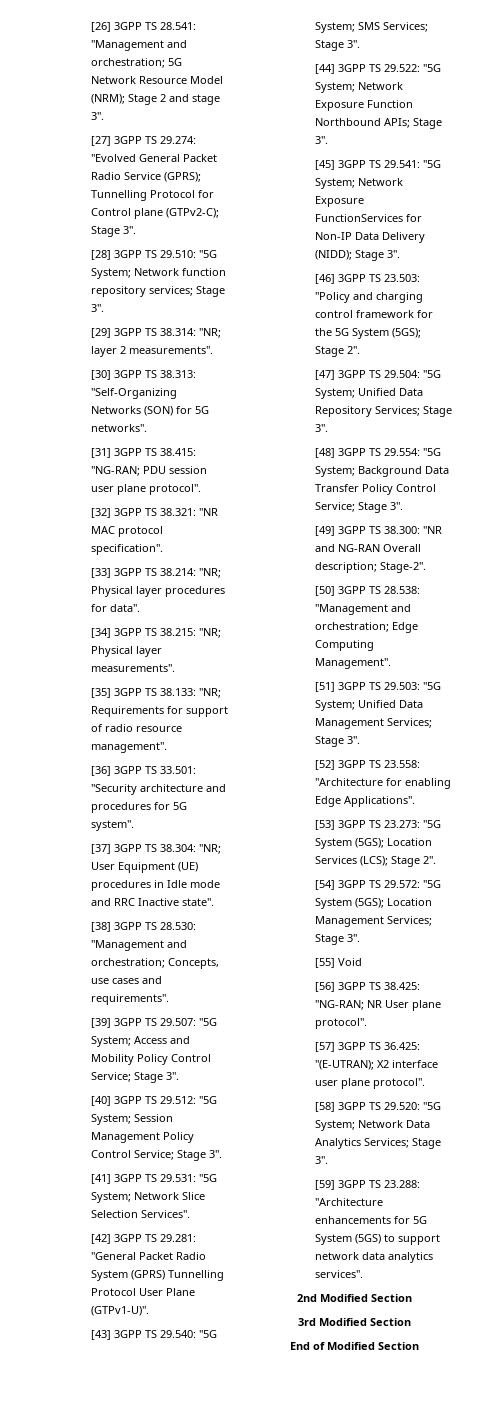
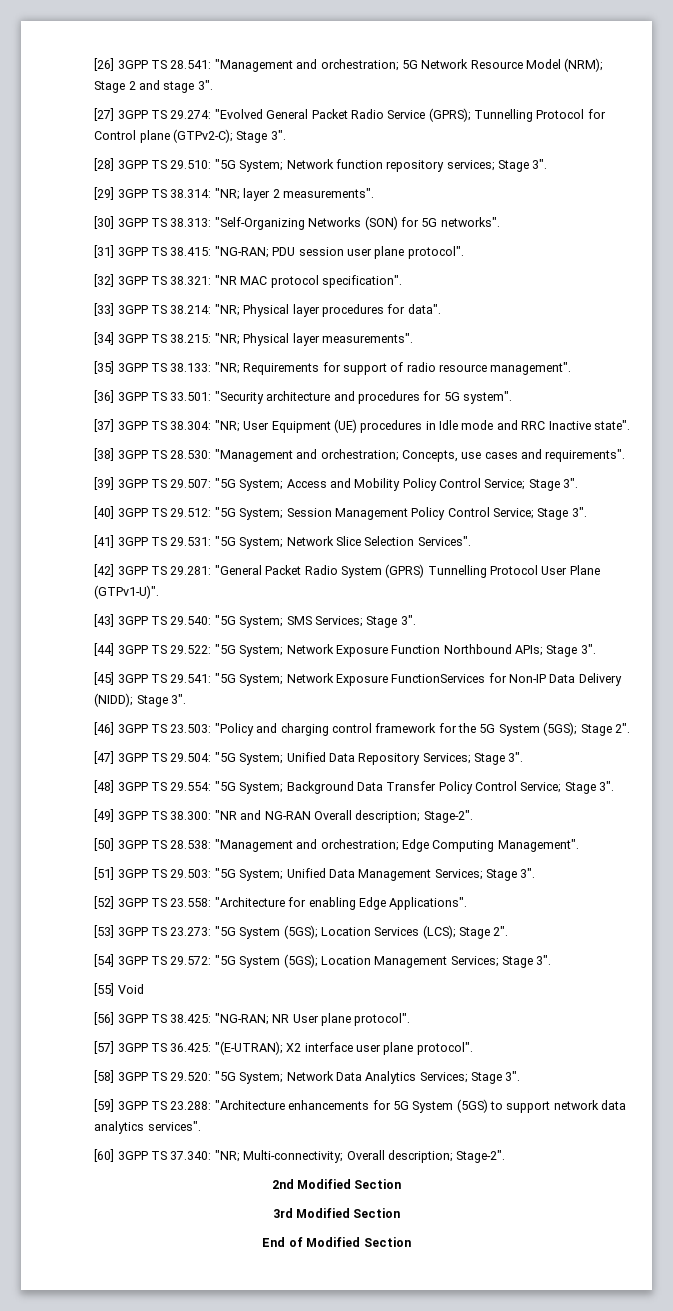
(364, 1274) none -> [94,1149,506,1163] // [60] 3GPP TS 37.340: "NR; Multi-connectivity; Overall description; Stage-2".

